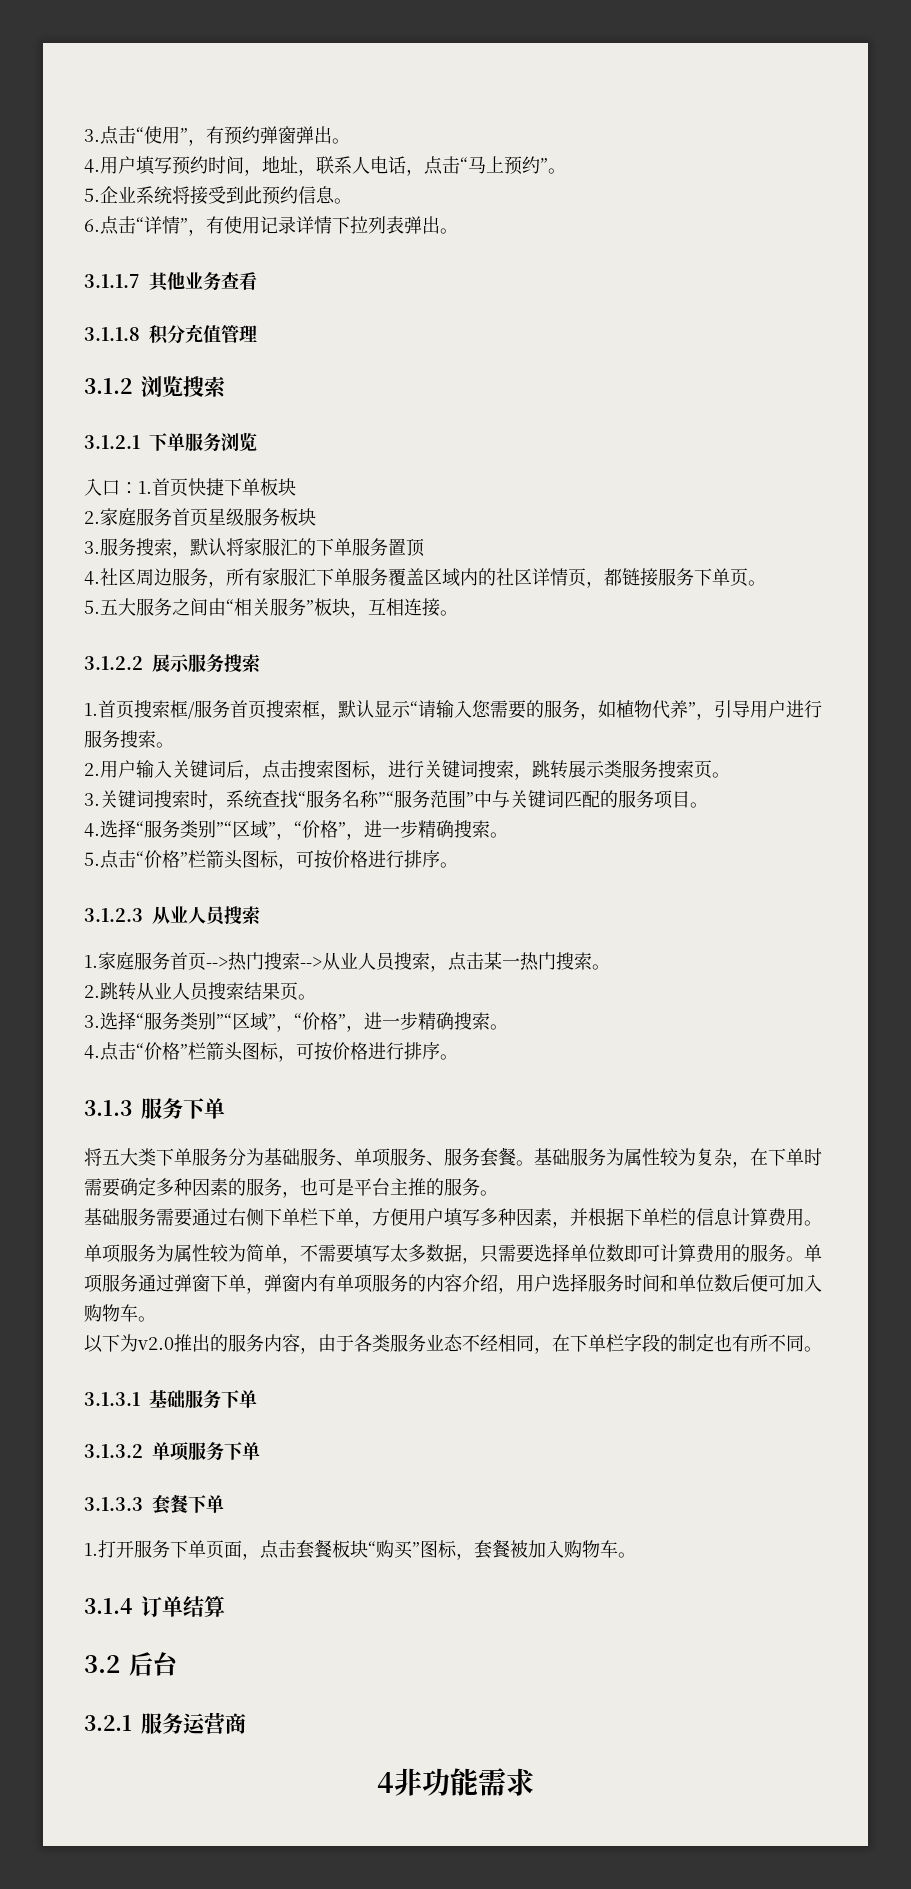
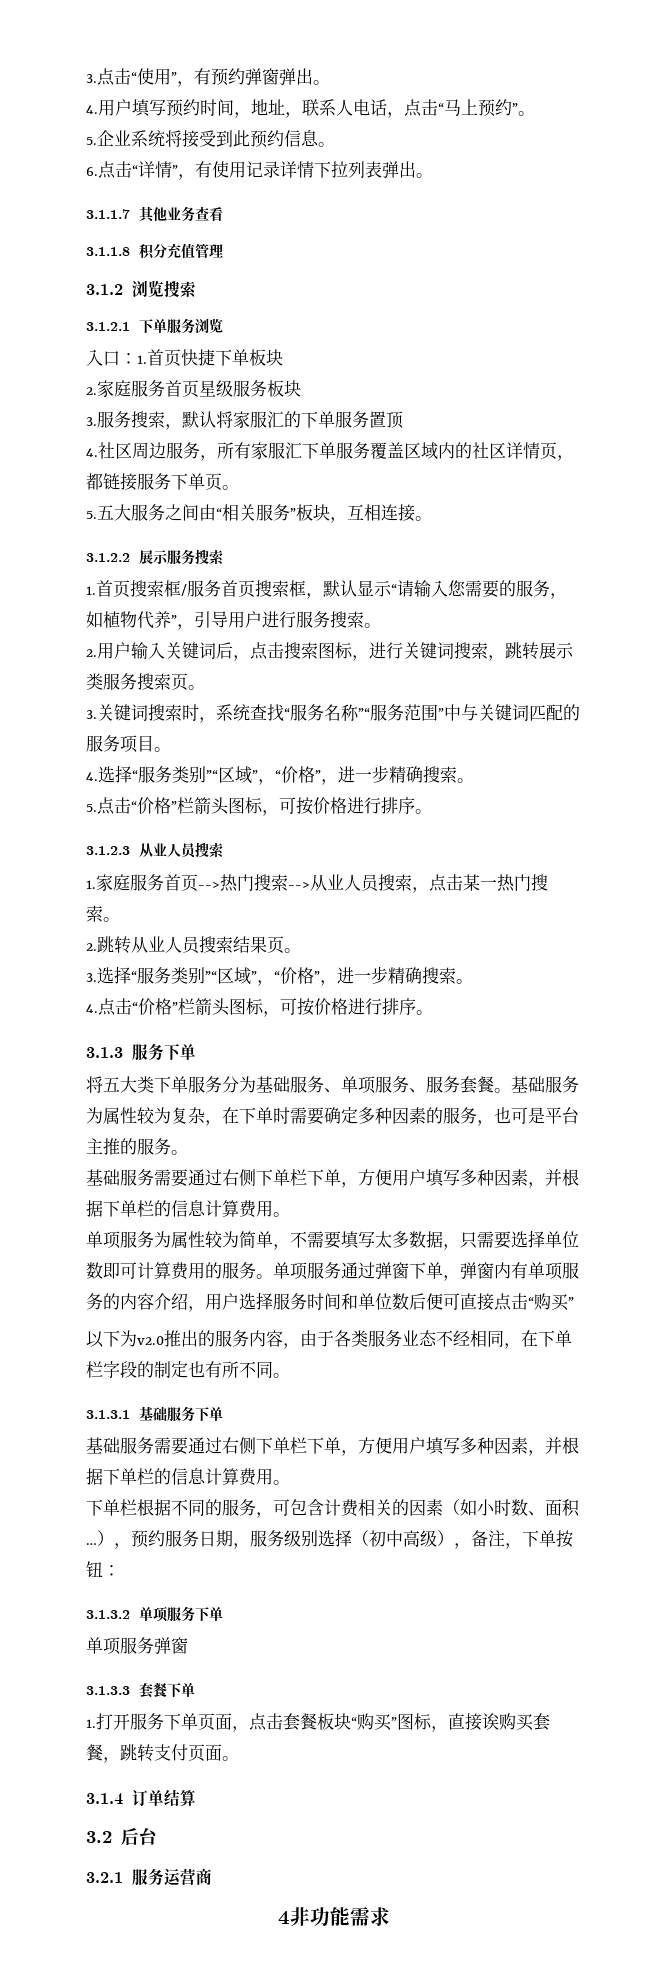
[786,1274,822,1292] [84,1304,156,1322] 加入购物车。 -> [460,1293,574,1311] 直接点击“购买”
(257, 1399) none -> [86,1437,579,1456] [86,1468,290,1486] [86,1499,580,1518] [86,1529,573,1549] [86,1561,120,1578] // 基础服务需要通过右侧下单栏下单，方便用户填写多种因素，并根据下单栏的信息计算费用。 // 下单栏根据不同的服务，可包含计费相关的因素（如小时数、面积…），预约服务日期，服务级别选择（初中高级），备注，下单按钮：
(260, 1451) none -> [86,1637,188,1655] // 单项服务弹窗
[474,1539,618,1559] 套餐被加入购物车 -> [448,1713,550,1731] [86,1744,222,1763] 直接诶购买套餐，跳转支付页面

